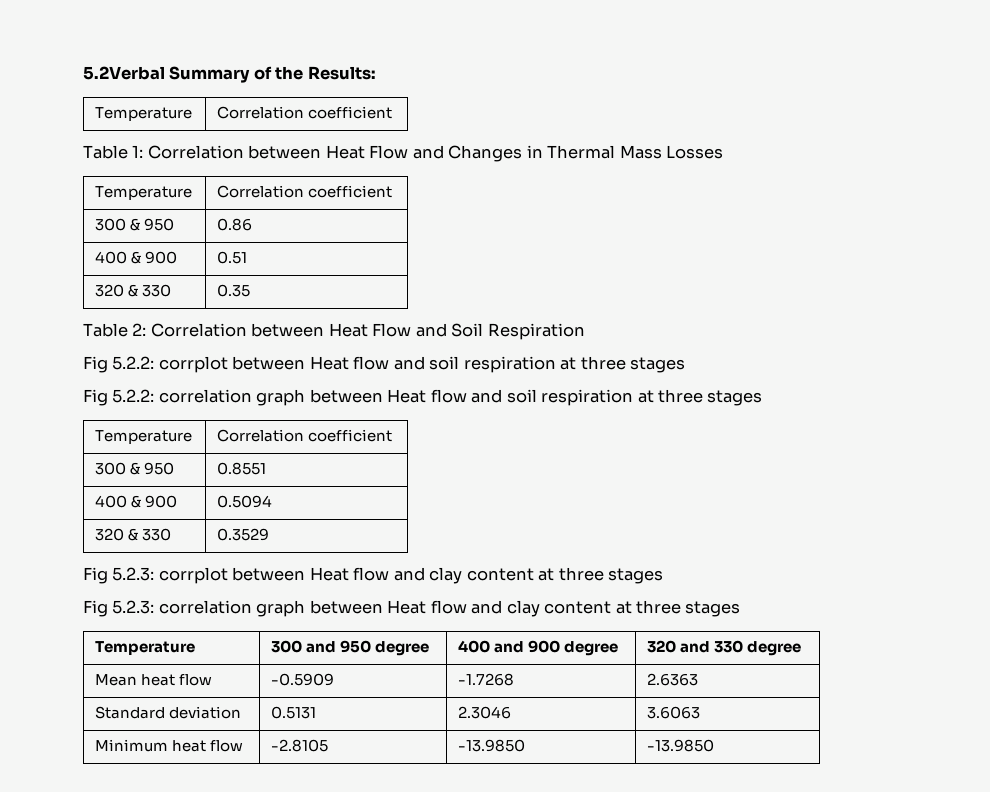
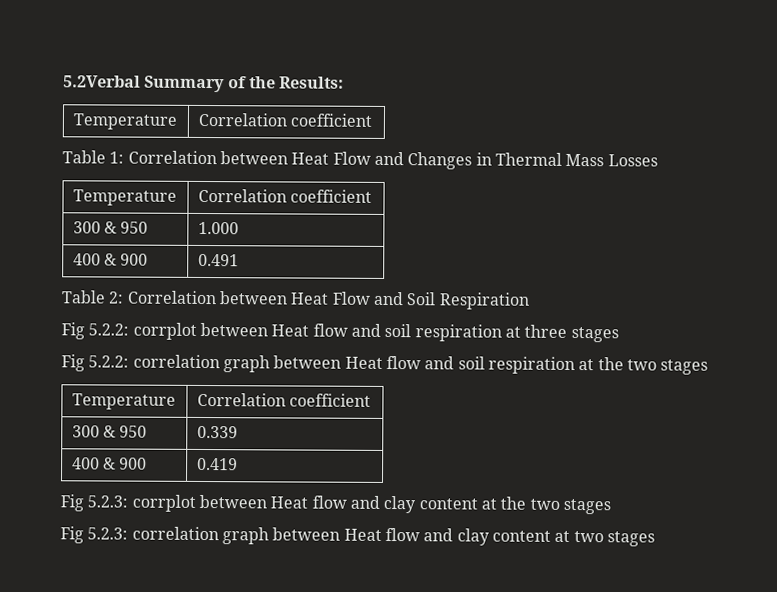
[217,218,253,231] [95,251,178,264] [217,251,248,264] [95,284,172,297] [217,284,251,297] 0.86 // 400 & 900 | 0.51 // 320 & 330 | 0.35 -> [197,221,239,235] [72,253,149,266] [197,253,239,267] 1.000 // 400 & 900 | 0.491
[658,389,704,403] three -> [597,357,657,371] the two
[217,462,267,475] [95,495,178,508] [217,495,273,508] [95,528,172,541] [217,528,270,541] 0.8551 // 400 & 900 | 0.5094 // 320 & 330 | 0.3529 -> [196,425,238,439] [71,457,148,470] [196,457,238,471] 0.339 // 400 & 900 | 0.419
[558,567,604,581] three -> [500,496,560,510] the two
[636,600,741,617] [95,641,196,655] [271,640,430,656] [458,640,619,656] [647,640,802,656] [95,674,213,686] [271,673,335,686] [458,673,515,686] [647,673,699,686] [95,706,242,719] [271,706,317,719] [458,706,512,719] [647,706,701,719] [95,739,244,752] [271,739,329,752] [458,739,526,752] [647,739,715,752] three stages // Temperature | 300 and 950 degree | 400 and 900 degree | 320 and 330 degree // Mean heat flow | -0.5909 | -1.7268 | 2.6363 // Standard deviation | 0.5131 | 2.3046 | 3.6063 // Minimum heat flow | -2.8105 | -13.9850 | -13.9850 -> [573,531,655,547] two stages

